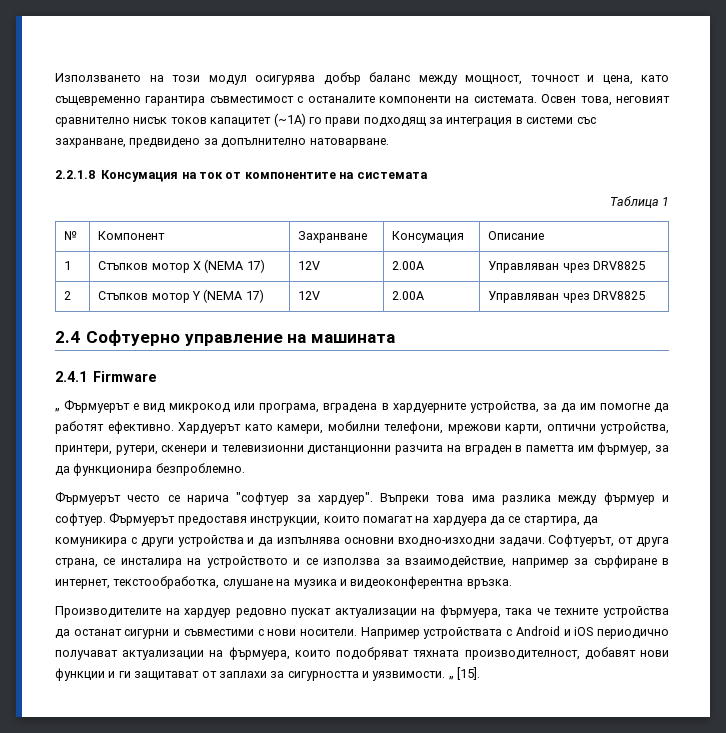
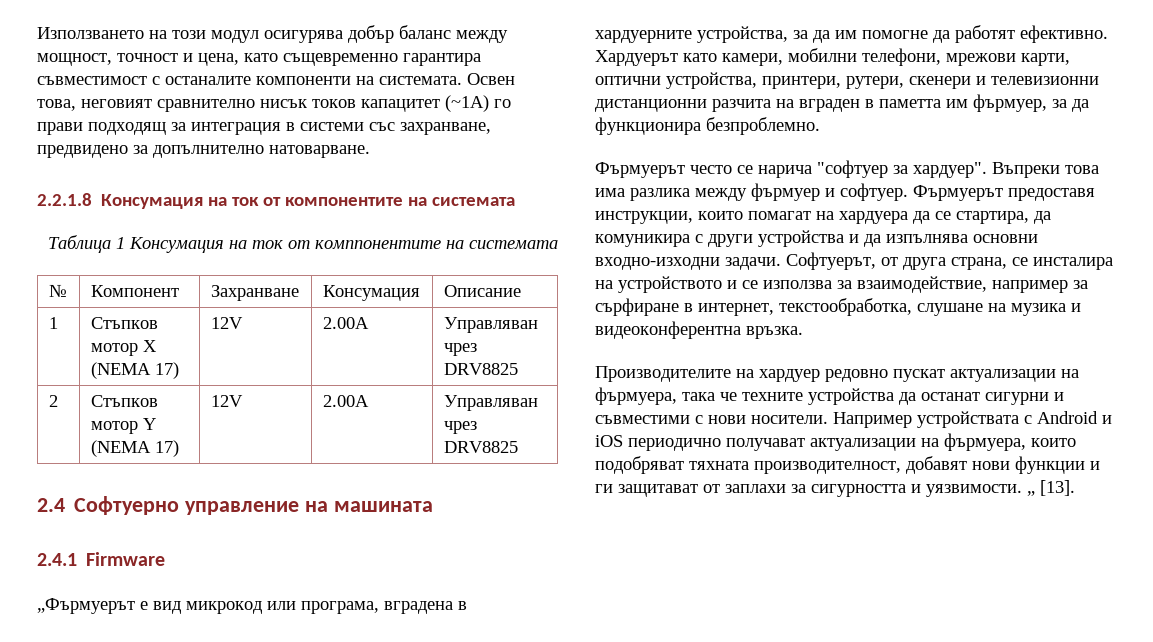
(669, 201) none -> [129,237,558,253] Консумация на ток от комппонентите на системата
[55,400,131,413] „ Фърмуерът -> [37,598,135,614] „Фърмуерът
[457,667,481,680] [15]. -> [1040,480,1075,496] [13].

